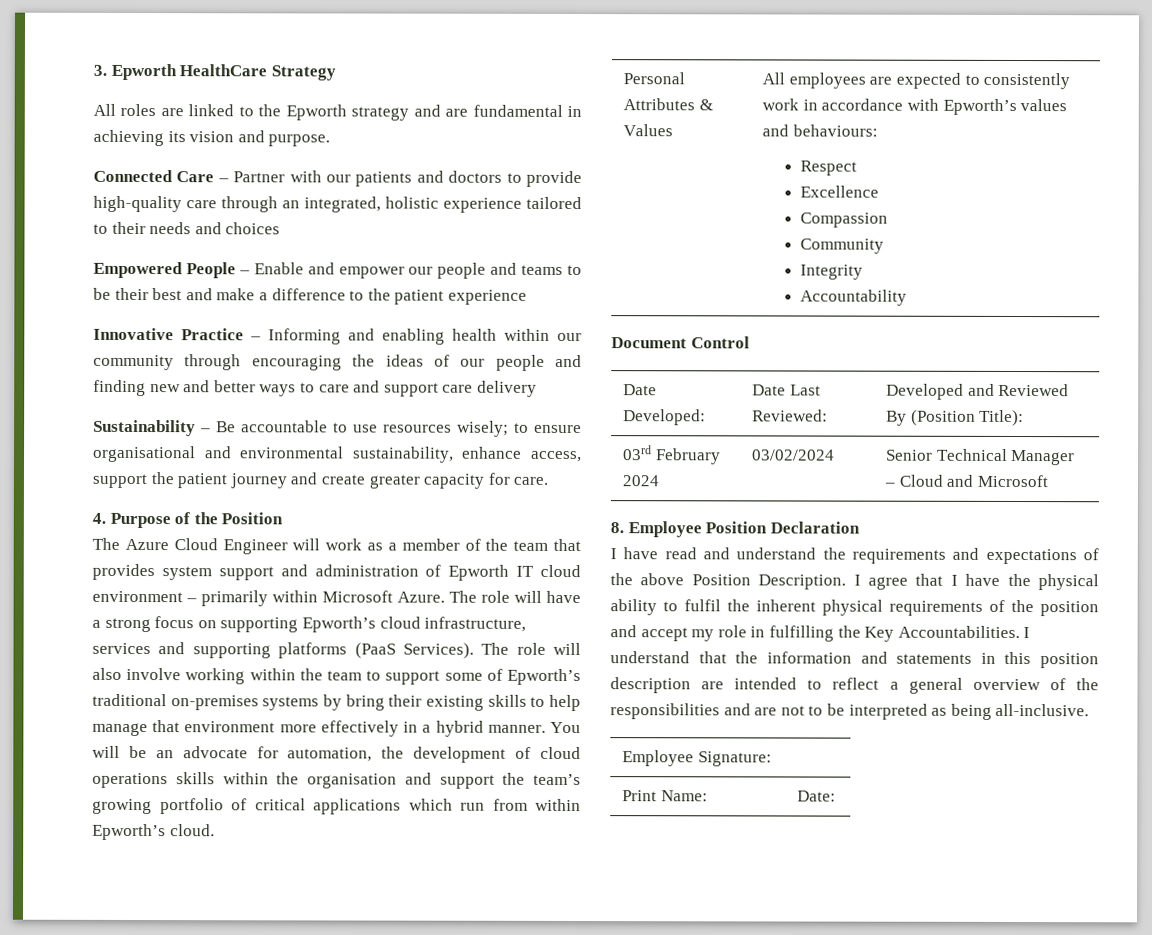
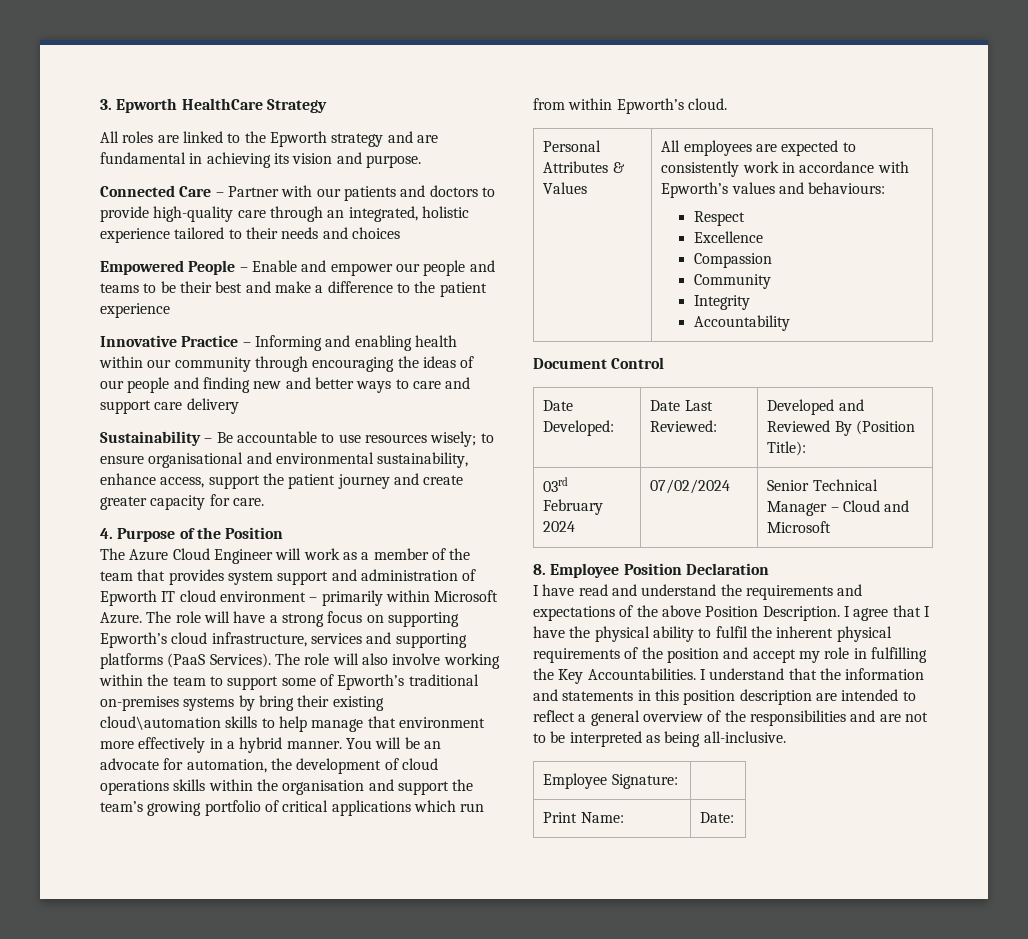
(484, 703) none -> [100,716,221,730] cloud\automation
[752,449,836,461] 03/02/2024 -> [650,479,731,494] 07/02/2024

